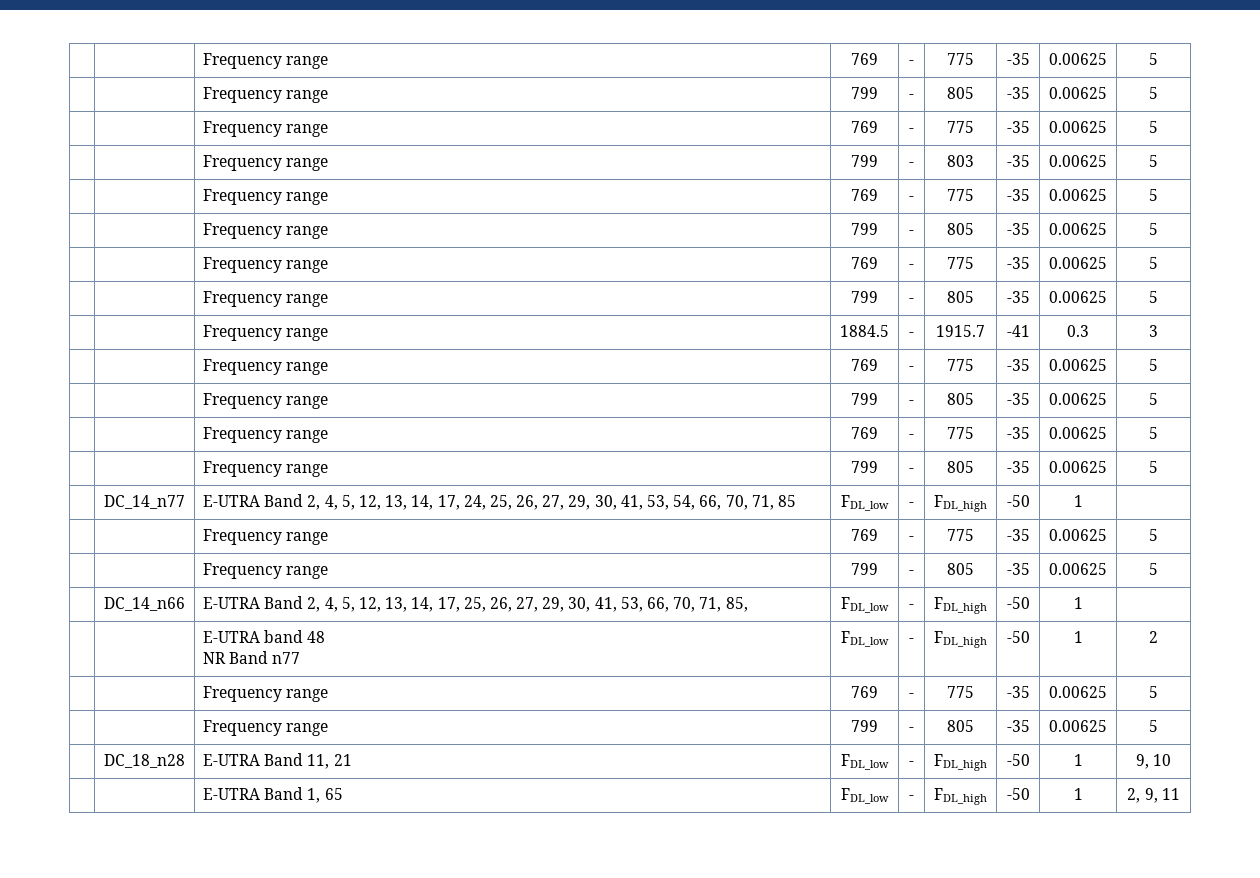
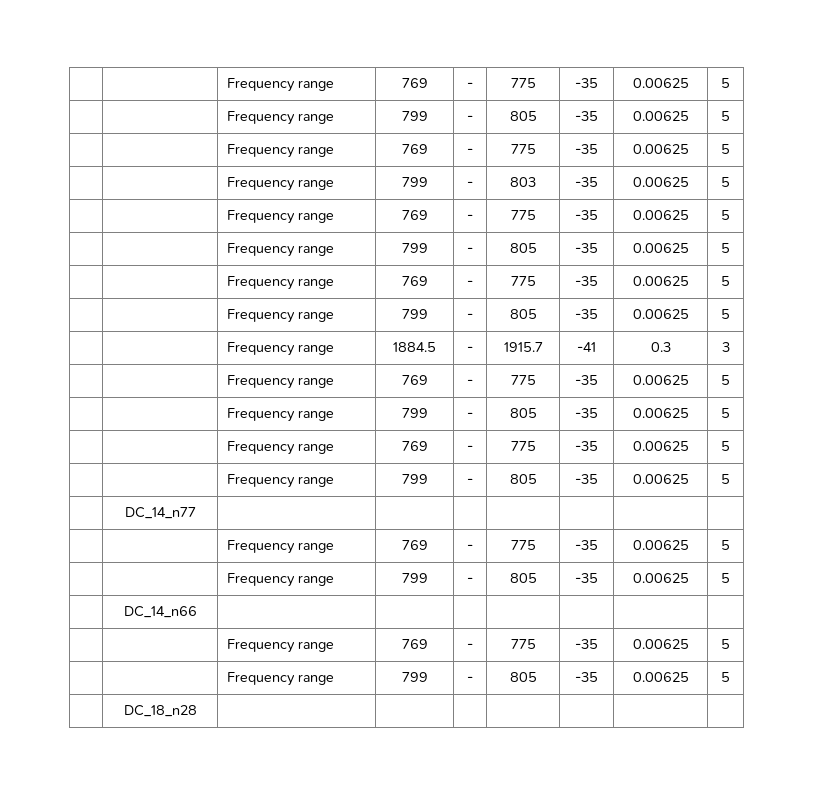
[203,494,796,510] [841,495,889,511] [909,502,914,507] [934,495,987,512] [1006,495,1030,507] [1073,495,1083,507] E-UTRA Band 2, 4, 5, 12, 13, 14, 17, 24, 25, 26, 27, 29, 30, 41, 53, 54, 66, 70, 71, 85 | FDL_low | - | FDL_high | -50 | 1 -> (196, 513) | | | | |
[203,596,748,612] [841,597,889,613] [909,604,914,609] [934,597,987,614] [1006,597,1030,609] [1073,597,1083,609] [203,630,326,643] [203,651,301,664] [841,631,889,647] [909,638,914,643] [934,631,987,648] [1006,631,1030,643] [1073,631,1083,643] [1149,631,1158,643] E-UTRA Band 2, 4, 5, 12, 13, 14, 17, 25, 26, 27, 29, 30, 41, 53, 66, 70, 71, 85, | FDL_low | - | FDL_high | -50 | 1 | // | | E-UTRA band 48 // NR Band n77 | FDL_low | - | FDL_high | -50 | 1 | 2 -> (197, 612) | | | | | |
[203,753,352,769] [841,754,889,770] [909,761,914,766] [934,754,987,771] [1006,754,1030,766] [1073,754,1083,766] [1135,754,1172,769] [203,787,343,803] [841,788,889,804] [909,795,914,800] [934,788,987,805] [1006,788,1030,800] [1073,788,1083,800] [1127,788,1180,803] E-UTRA Band 11, 21 | FDL_low | - | FDL_high | -50 | 1 | 9, 10 // | | E-UTRA Band 1, 65 | FDL_low | - | FDL_high | -50 | 1 | 2, 9, 11 -> (197, 711) | | | | | |

